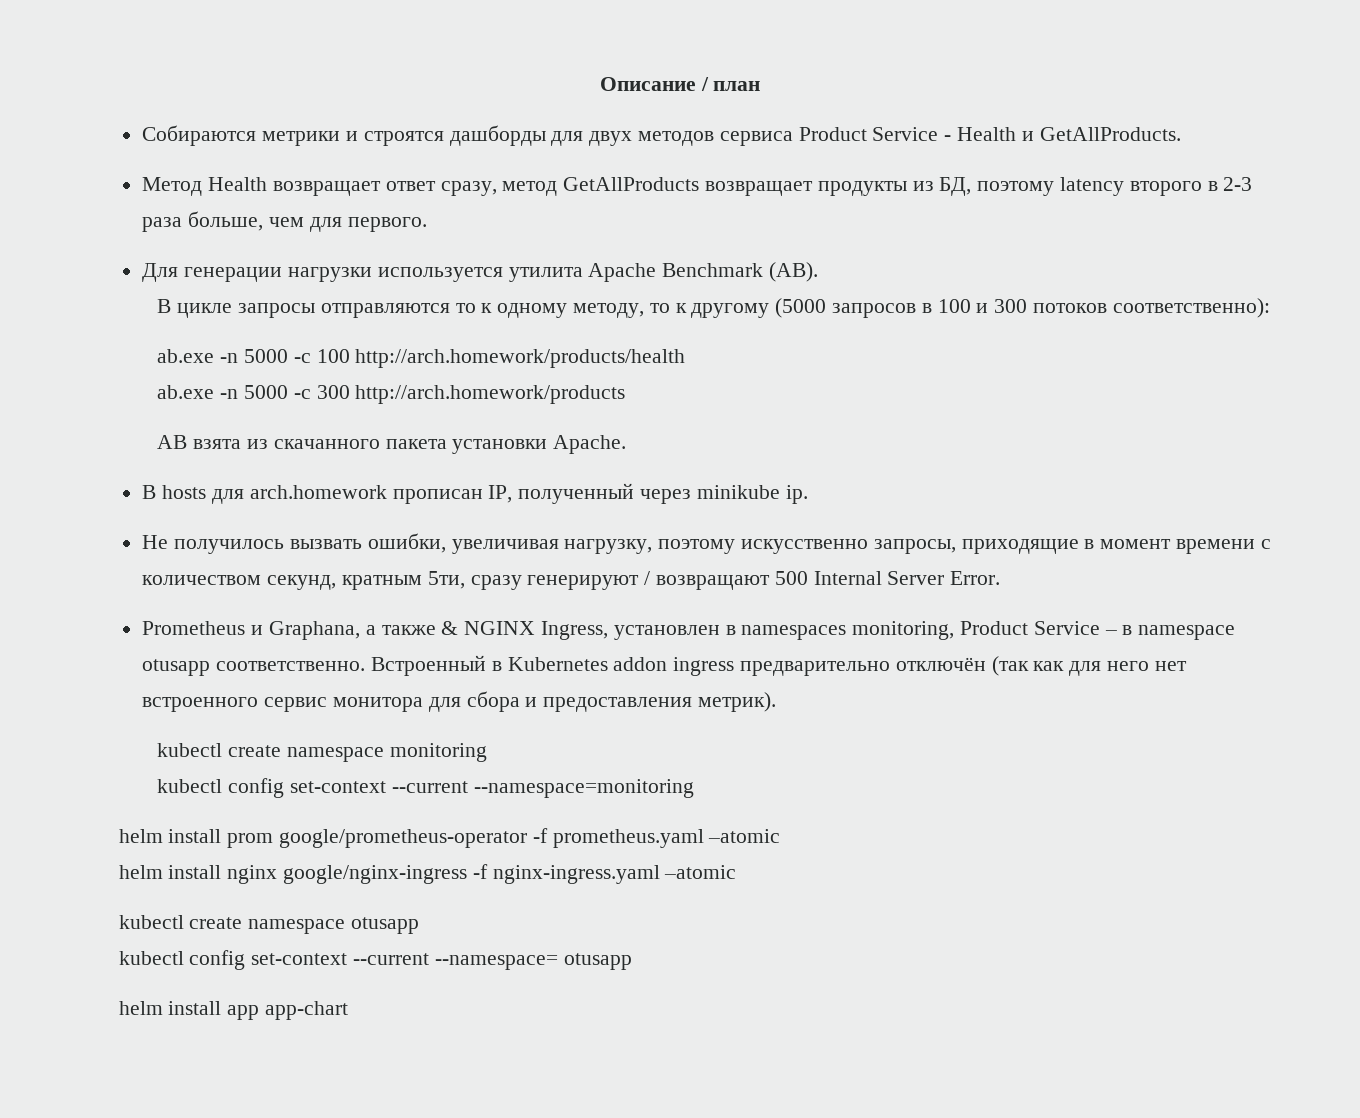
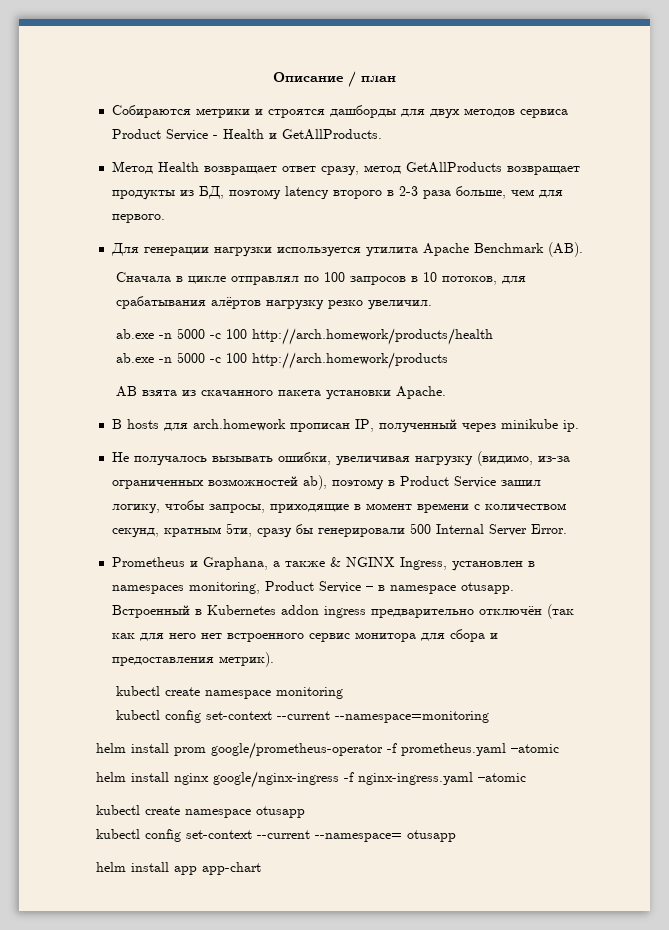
[157,298,1270,318] В цикле запросы отправляются то к одному методу, то к другому (5000 запросов в 100 и 300 потоков соответственно): -> [116,272,527,285] [116,296,433,310] Сначала в цикле отправлял по 100 запросов в 10 потоков, для срабатывания алёртов нагрузку резко увеличил.
[316,385,350,399] 300 -> [226,353,248,363] 100
[174,533,868,554] получилось вызвать ошибки, увеличивая нагрузку, поэтому искусственно -> [133,451,570,466] [111,475,541,490] [111,500,204,514] получалось вызывать ошибки, увеличивая нагрузку (видимо, из-за ограниченных возможностей ab), поэтому в Product Service зашил логику, чтобы
[527,571,770,590] генерируют / возвращают -> [295,524,405,537] бы генерировали
[142,659,366,676] otusapp соответственно. -> [460,582,514,594] otusapp.

